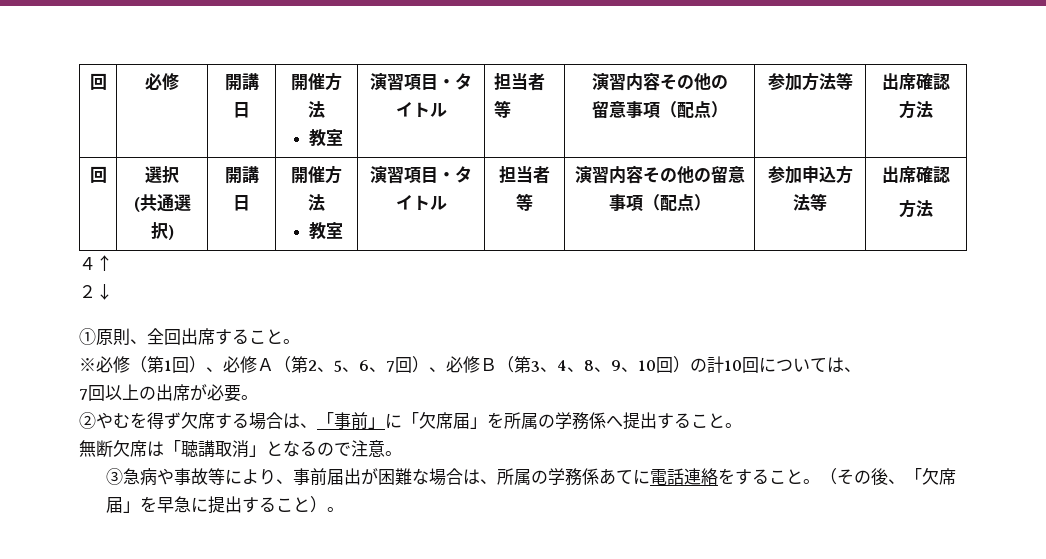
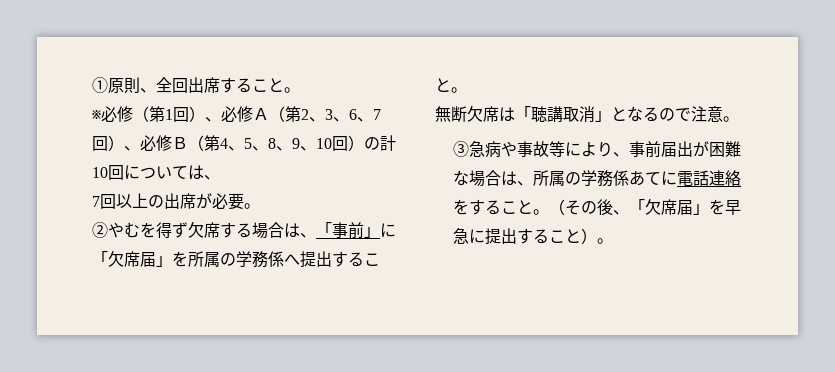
[89,73,107,90] [145,73,179,90] [224,73,259,91] [233,102,250,118] [291,72,342,91] [308,101,325,118] [308,129,343,147] [370,73,472,91] [395,102,447,117] [493,73,545,91] [493,100,511,118] [591,72,728,91] [591,101,728,119] [767,72,853,91] [882,73,950,90] [899,100,933,119] [89,166,107,183] [145,166,179,183] [133,194,191,212] [150,222,174,240] [224,166,259,184] [233,195,250,211] [291,165,342,184] [308,194,325,211] [308,222,343,240] [370,166,472,184] [395,195,447,210] [499,166,550,184] [516,193,533,211] [574,165,745,184] [608,194,711,211] [767,165,853,184] [793,193,827,211] [882,166,950,183] [899,199,933,218] [79,255,113,271] [79,284,113,300] 回 | 必修 | 開講日 | 開催方法 // 教室 | 演習項目・タイトル | 担当者等 | 演習内容その他の // 留意事項（配点） | 参加方法等 | 出席確認方法 // 回 | 選択 // (共通選択) | 開講日 | 開催方法 // 教室 | 演習項目・タイトル | 担当者等 | 演習内容その他の留意事項（配点） | 参加申込方法等 | 出席確認 // 方法 // ４↑ // ２↓ // -> (92, 85) none
[334,360,342,372] 5 -> [325,109,333,120] 3
[531,360,567,372] 3、4 -> [220,138,252,151] 4、5

